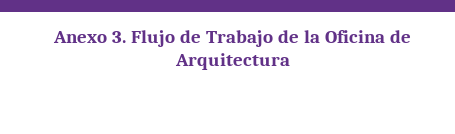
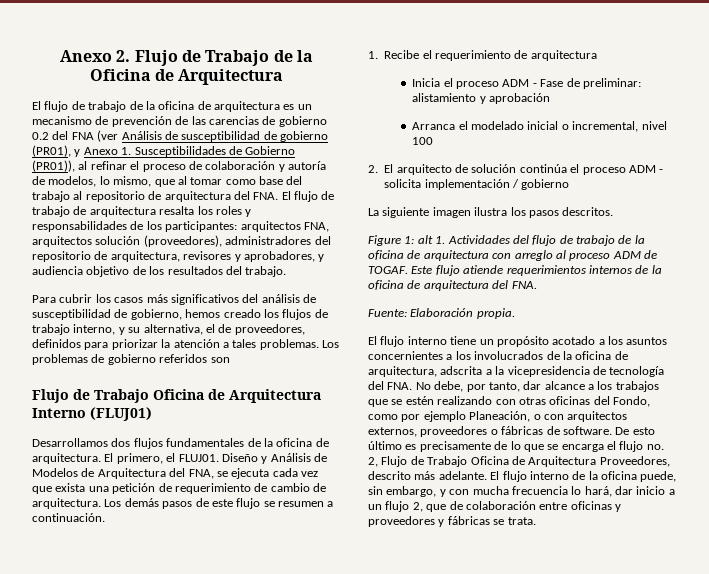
[53,31,127,43] Anexo 3. -> [60,50,131,62] Anexo 2.
(290, 61) none -> [32,101,312,112] [32,116,327,127] [32,130,328,142] [32,145,296,157] [32,160,326,172] [32,176,303,187] [32,191,335,202] [32,206,252,217] [32,221,329,232] [32,235,331,247] [32,251,325,262] [32,266,287,277] [32,294,316,305] [32,309,328,320] [32,324,305,335] [32,339,339,350] [32,354,230,365] [32,389,321,403] [32,407,152,421] [32,438,329,449] [32,453,327,464] [32,468,318,479] [32,483,326,494] [32,498,334,509] [32,513,105,522] [368,50,597,61] [412,78,641,89] [412,93,551,104] [412,121,667,132] [412,137,434,145] [368,164,664,175] [384,179,570,190] [368,207,614,218] [368,235,645,246] [368,250,657,261] [368,265,662,276] [368,280,537,291] [368,308,515,319] [368,336,668,347] [368,351,628,360] [368,366,665,377] [368,381,659,392] [368,396,650,407] [368,411,628,422] [368,426,655,437] [368,441,664,452] [368,456,670,467] [368,471,677,482] [368,486,675,497] [368,501,621,512] [368,516,536,527] // El flujo de trabajo de la oficina de arquitectura es un mecanismo de prevención de las carencias de gobierno 0.2 del FNA (ver Análisis de susceptibilidad de gobierno (PR01), y Anexo 1. Susceptibilidades de Gobierno (PR01)), al refinar el proceso de colaboración y autoría de modelos, lo mismo, que al tomar como base del trabajo al repositorio de arquitectura del FNA. El flujo de trabajo de arquitectura resalta los roles y responsabilidades de los participantes: arquitectos FNA, arquitectos solución (proveedores), administradores del repositorio de arquitectura, revisores y aprobadores, y audiencia objetivo de los resultados del trabajo. // Para cubrir los casos más significativos del análisis de susceptibilidad de gobierno, hemos creado los flujos de trabajo interno, y su alternativa, el de proveedores, definidos para priorizar la atención a tales problemas. Los problemas de gobierno referidos son // Flujo de Trabajo Oficina de Arquitectura Interno (FLUJ01) // Desarrollamos dos flujos fundamentales de la oficina de arquitectura. El primero, el FLUJ01. Diseño y Análisis de Modelos de Arquitectura del FNA, se ejecuta cada vez que exista una petición de requerimiento de cambio de arquitectura. Los demás pasos de este flujo se resumen a continuación. // 1. Recibe el requerimiento de arquitectura // Inicia el proceso ADM - Fase de preliminar: alistamiento y aprobación // Arranca el modelado inicial o incremental, nivel 100 // 2. El arquitecto de solución continúa el proceso ADM - solicita implementación / gobierno // La siguiente imagen ilustra los pasos descritos. // Figure 1: alt 1. Actividades del flujo de trabajo de la oficina de arquitectura con arreglo al proceso ADM de TOGAF. Este flujo atiende requerimientos internos de la oficina de arquitectura del FNA. // Fuente: Elaboración propia. // El flujo interno tiene un propósito acotado a los asuntos concernientes a los involucrados de la oficina de arquitectura, adscrita a la vicepresidencia de tecnología del FNA. No debe, por tanto, dar alcance a los trabajos que se estén realizando con otras oficinas del Fondo, como por ejemplo Planeación, o con arquitectos externos, proveedores o fábricas de software. De esto último es precisamente de lo que se encarga el flujo no. 2, Flujo de Trabajo Oficina de Arquitectura Proveedores, descrito más adelante. El flujo interno de la oficina puede, sin embargo, y con mucha frecuencia lo hará, dar inicio a un flujo 2, que de colaboración entre oficinas y proveedores y fábricas se trata.

